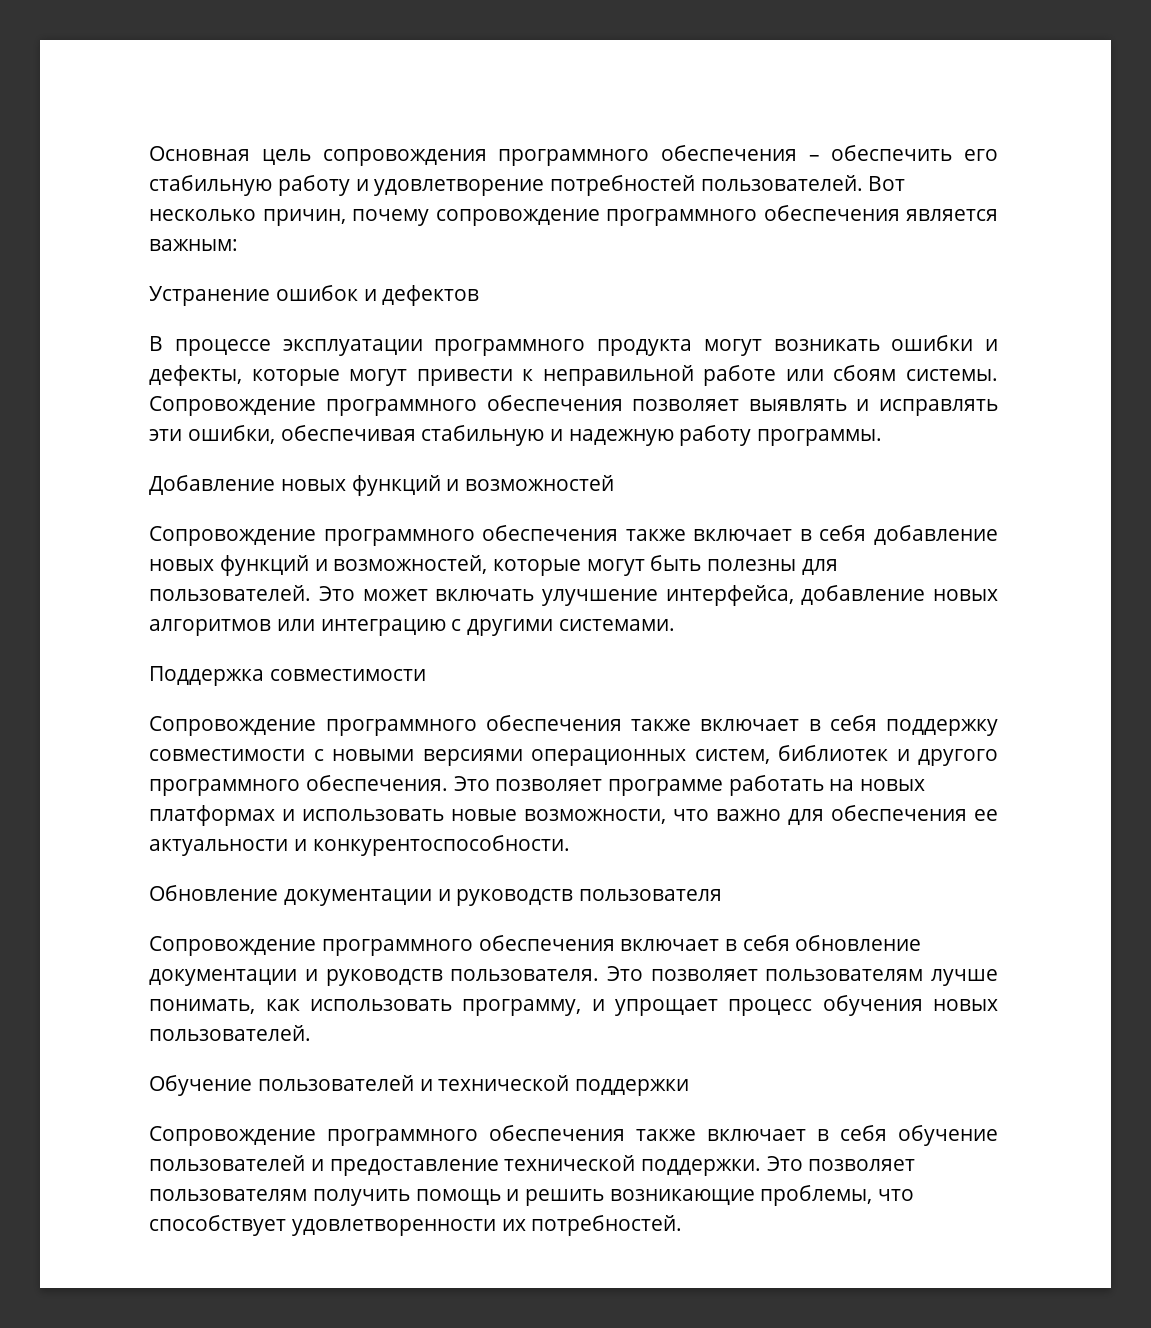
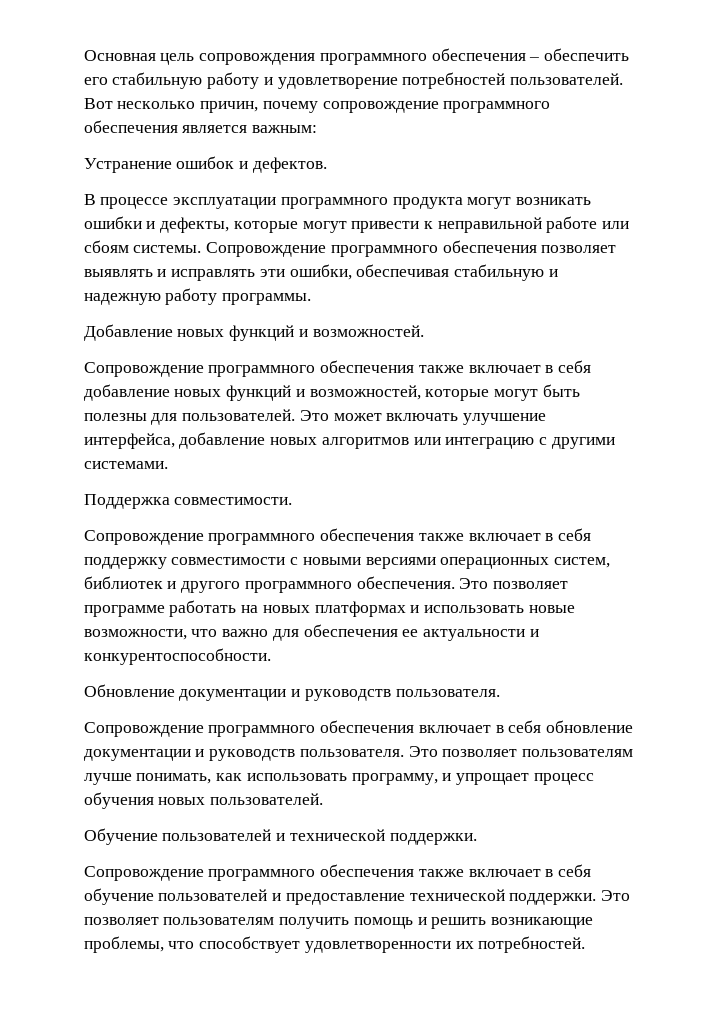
[382,285,480,306] дефектов -> [252,157,327,173] дефектов.
[465,475,615,491] возможностей -> [312,325,424,337] возможностей.
[270,669,427,681] совместимости -> [174,497,293,505] совместимости.
[579,889,723,901] пользователя -> [395,689,500,697] пользователя.
[575,1079,690,1096] поддержки -> [389,833,477,845] поддержки.

